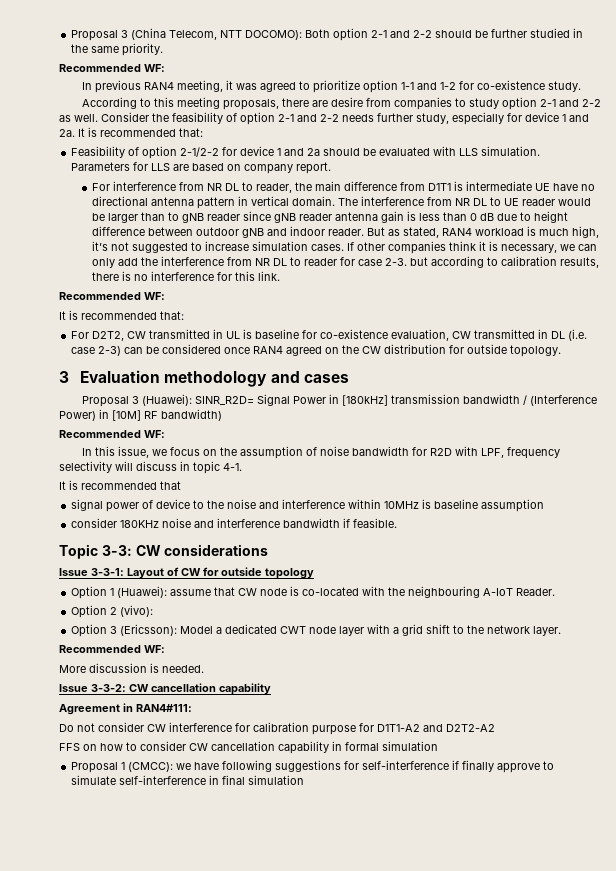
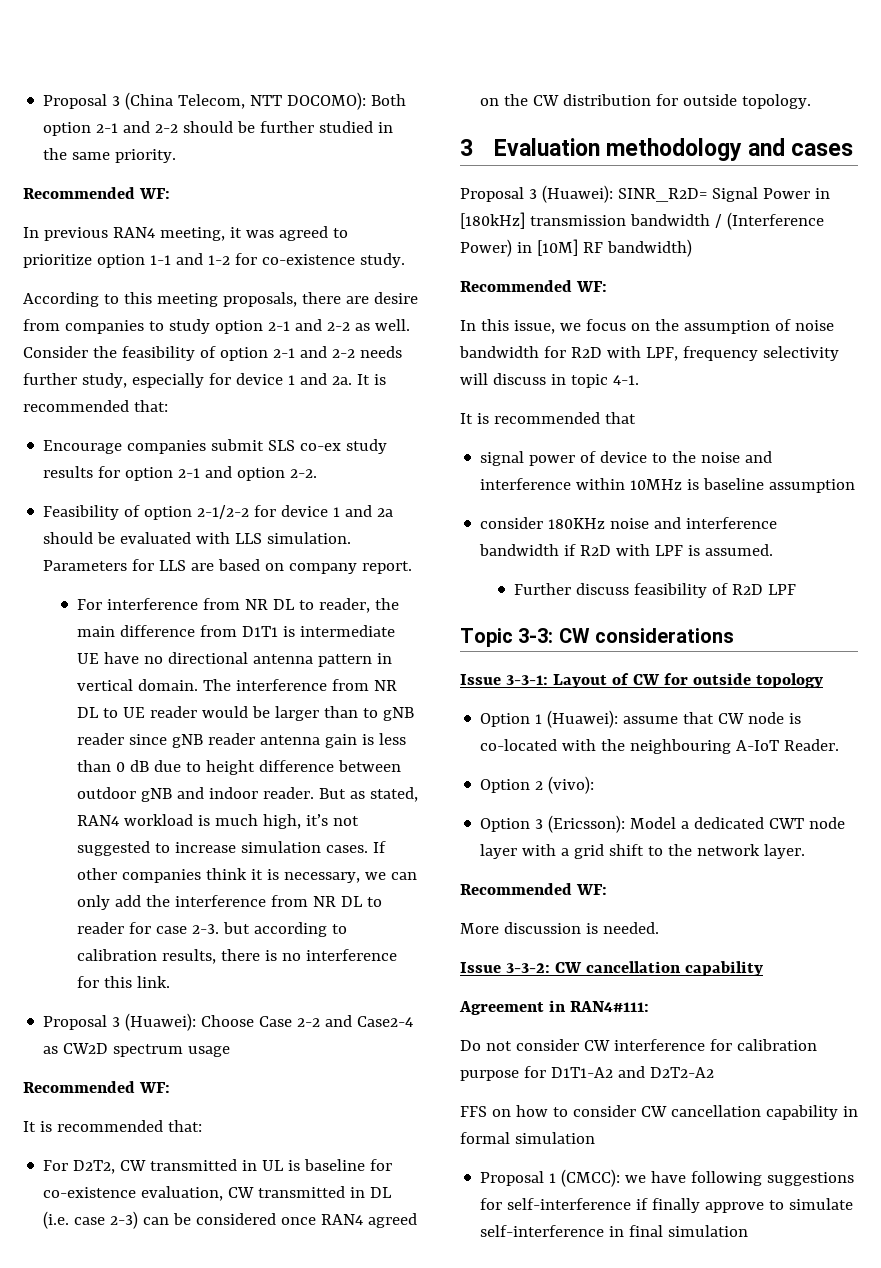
(203, 132) none -> [43,439,388,454] [43,466,318,481] // Encourage companies submit SLS co-ex study results for option 2-1 and option 2-2.
(281, 276) none -> [43,1013,414,1031] [43,1043,231,1057] // Proposal 3 (Huawei): Choose Case 2-2 and Case2-4 as CW2D spectrum usage
[353,518,398,528] feasible. -> [580,544,774,556] [514,583,797,598] R2D with LPF is assumed. // Further discuss feasibility of R2D LPF

